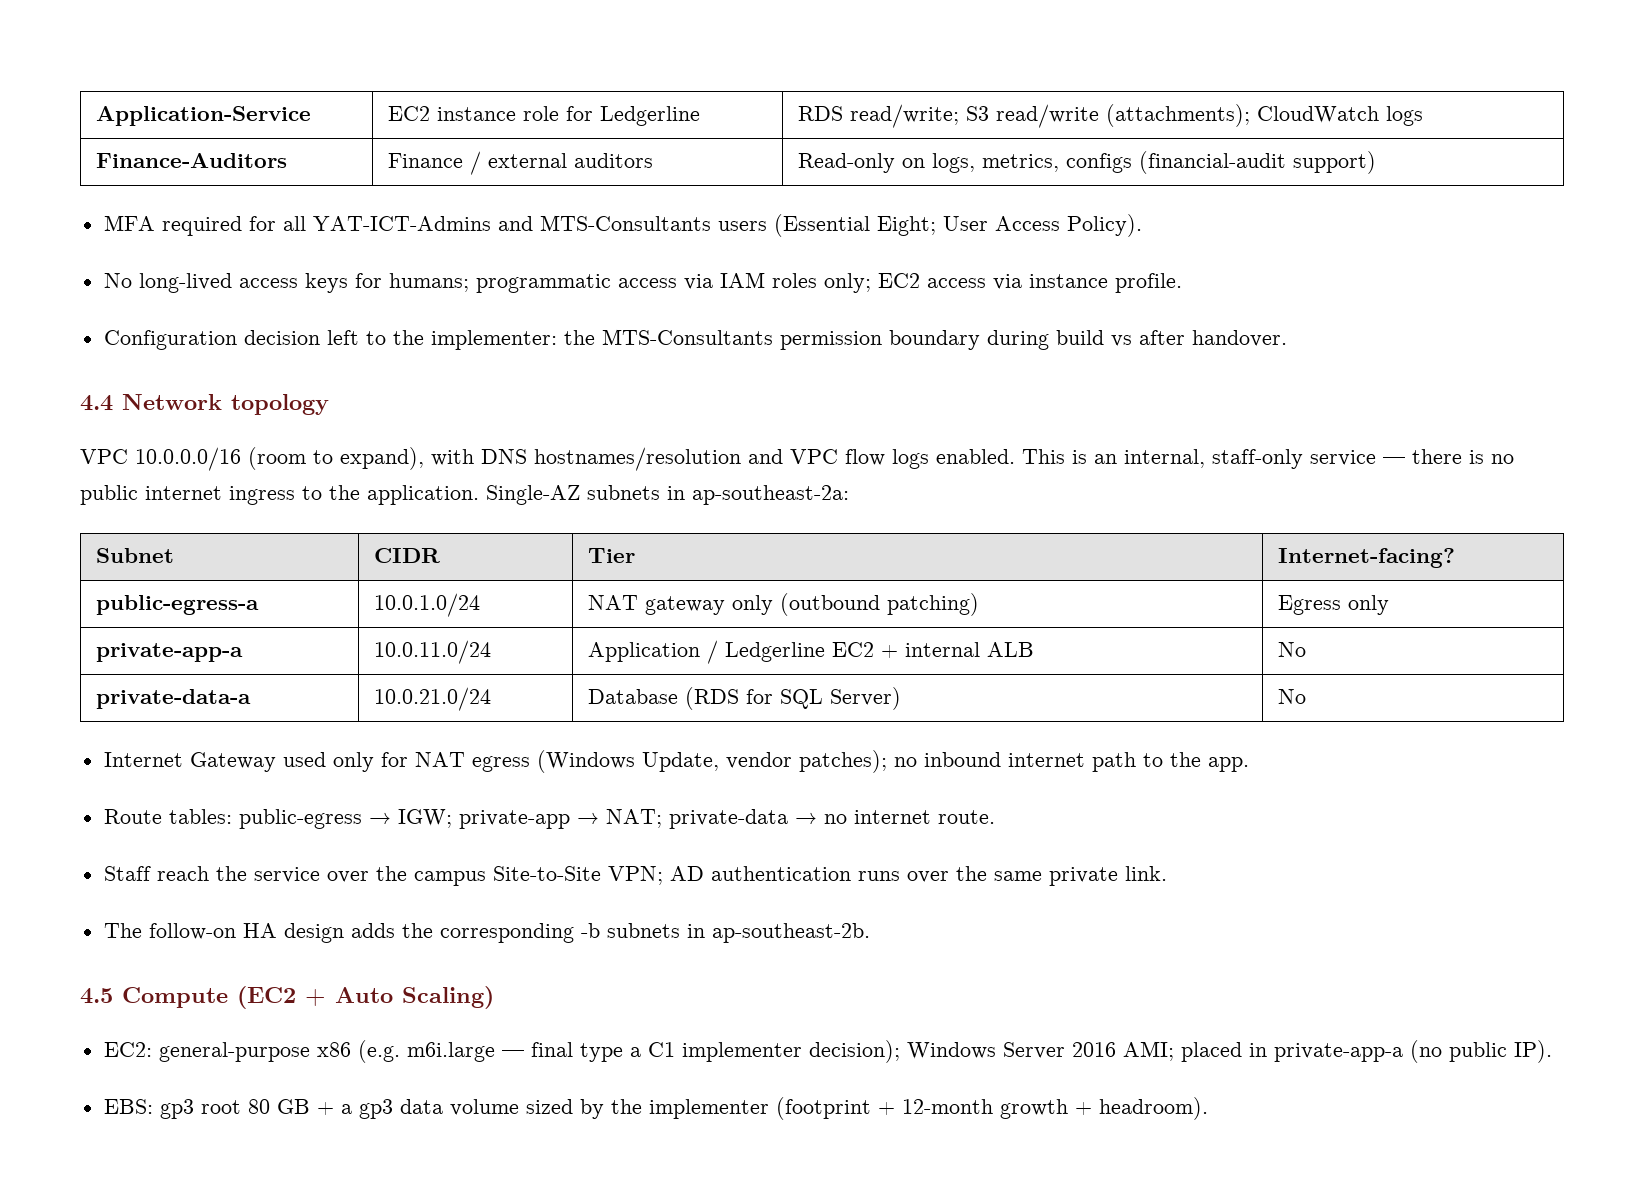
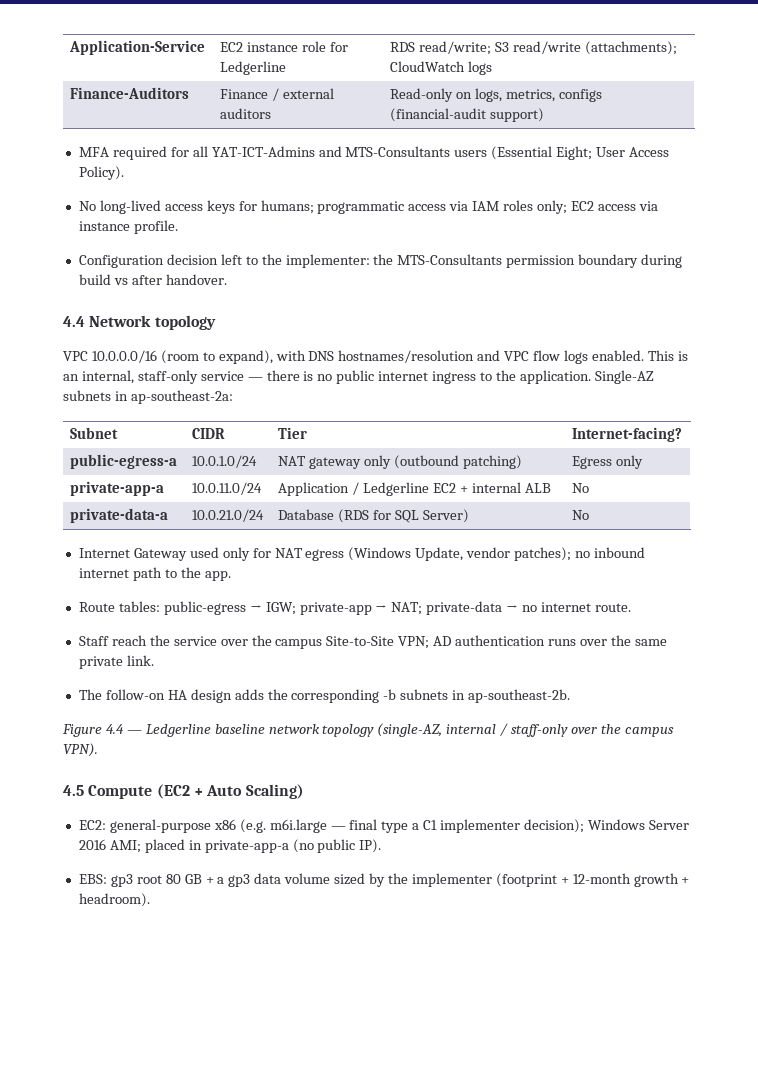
(870, 933) none -> [62,723,674,737] [63,743,98,757] // Figure 4.4 — Ledgerline baseline network topology (single-AZ, internal / staff-only over the campus VPN).

